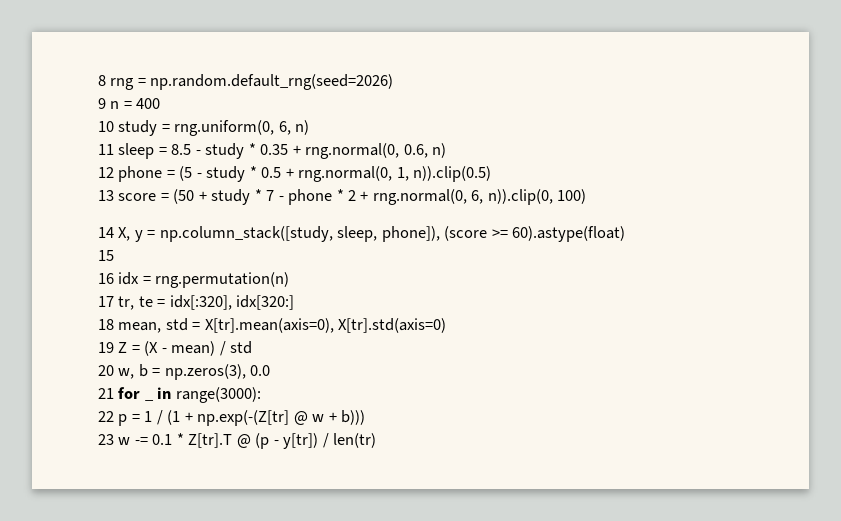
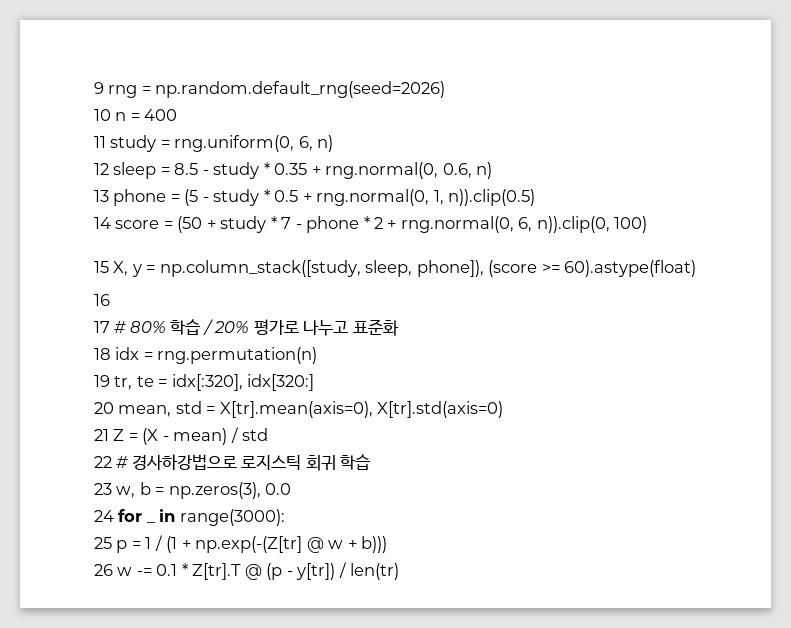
[98,75,106,86] 8 -> [94,82,104,94] 9
[98,98,106,109] 9 -> [94,109,111,121] 10
[98,121,114,132] 10 -> [94,136,106,148] 11
[98,144,114,155] 11 -> [94,163,109,175] 12
[98,167,114,178] 12 -> [94,190,109,202] 13
[98,190,114,201] 13 -> [94,217,111,229] 14
[98,227,114,238] 14 -> [94,261,109,273] 15
[98,250,114,261] [98,273,114,284] 15 // 16 -> [94,294,110,306] [94,319,399,336] [94,348,111,360] 16 // 17 # 80% 학습 / 20% 평가로 나누고 표준화 // 18
[98,296,114,307] 17 -> [94,375,110,387] 19
[98,319,114,330] 18 -> [94,402,114,414] 20
[98,342,114,353] 19 -> [94,429,109,441] 21
[98,365,114,376] 20 -> [94,454,371,471] [94,483,112,495] 22 # 경사하강법으로 로지스틱 회귀 학습 // 23
[98,388,114,399] 21 -> [94,510,114,522] 24
[98,411,114,422] 22 -> [94,537,112,549] 25
[98,434,114,445] 23 -> [94,564,113,576] 26

